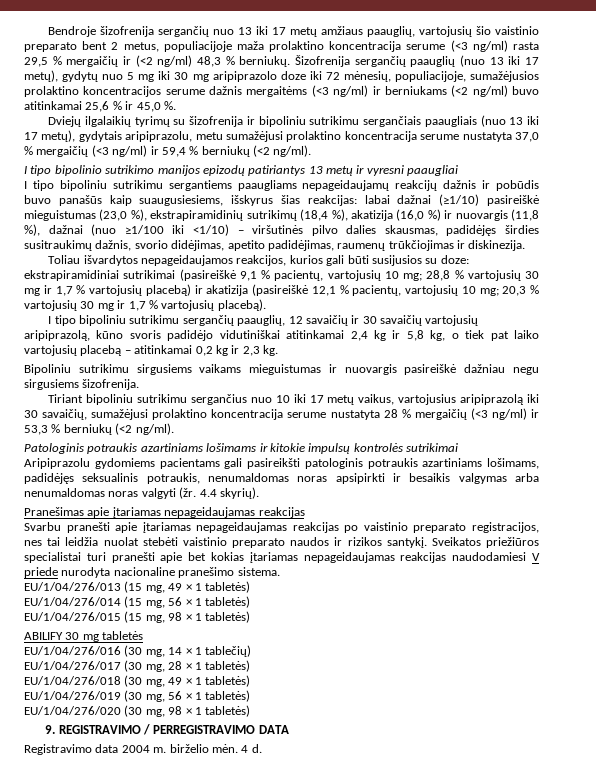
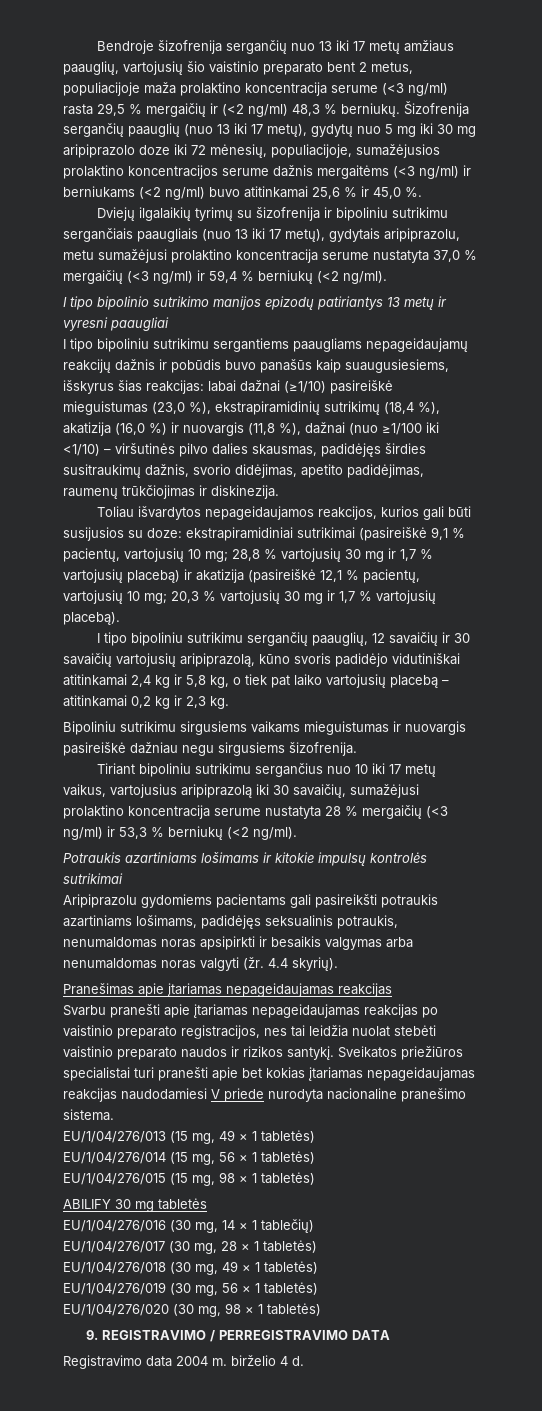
[24,443,138,454] Patologinis potraukis -> [63,852,121,863] Potraukis
[304,458,363,469] patologinis -> (377, 901) none
[211,744,238,753] mėn. -> (276, 1360) none

